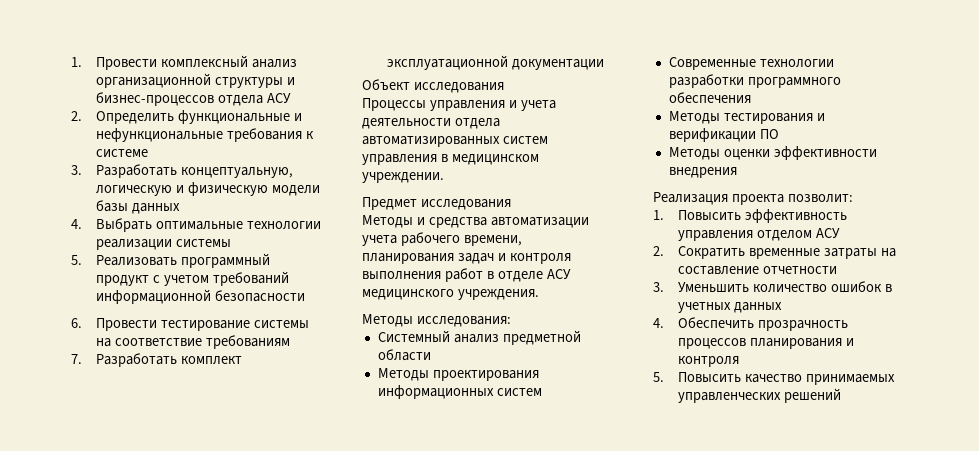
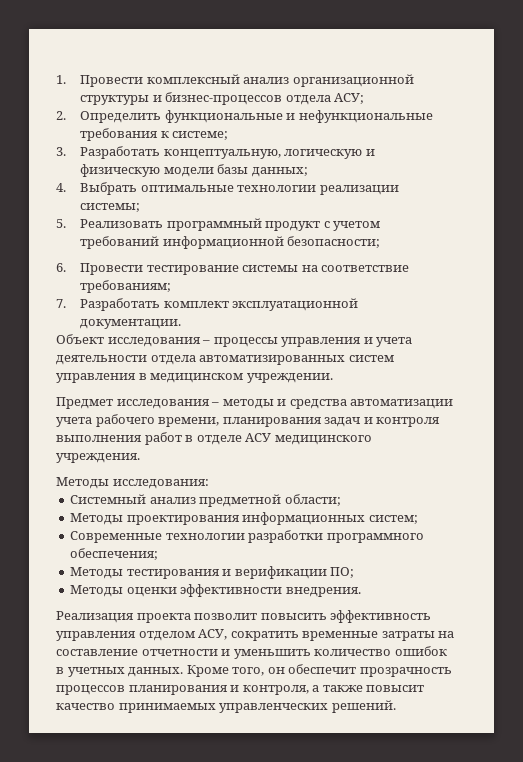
[267,93,292,104] АСУ -> [334,93,365,104] АСУ;
[96,149,149,157] системе -> [172,131,229,140] системе;
[132,203,181,214] данных -> [251,167,308,177] данных;
[176,239,232,247] системы -> [79,203,140,212] системы;
[215,290,306,302] безопасности -> [287,236,381,248] безопасности;
[206,335,291,349] требованиям -> [79,280,171,293] требованиям;
[512,59,605,70] документации -> [79,319,181,329] документации.
[362,98,426,111] // Процессы -> [202,337,278,347] – процессы
[362,215,413,228] // Методы -> [211,399,274,409] – методы
[377,349,431,361] области -> [284,494,341,506] области;
[496,388,542,396] систем -> [368,515,418,524] систем;
[668,92,751,103] обеспечения -> [70,548,159,560] обеспечения;
[759,129,779,139] ПО -> [330,567,355,578] ПО;
[668,167,737,178] внедрения -> [285,587,361,597] внедрения.
[787,194,853,203] [653,209,848,223] [678,228,841,241] [653,246,746,259] позволит: // 1. Повысить эффективность управления отделом АСУ // 2. Сократить -> [194,610,432,623] [56,629,299,641] позволит повысить эффективность управления отделом АСУ, сократить
[653,282,750,293] // 3. Уменьшить -> [221,649,311,659] и уменьшить
[734,302,783,313] [653,317,849,331] [678,338,855,349] [678,356,740,367] [653,372,742,382] данных // 4. Обеспечить прозрачность процессов планирования и контроля // 5. Повысить -> [128,664,452,677] [56,685,425,695] данных. Кроме того, он обеспечит прозрачность процессов планирования и контроля, а также повысит
[784,388,842,403] решений -> [331,700,396,713] решений.

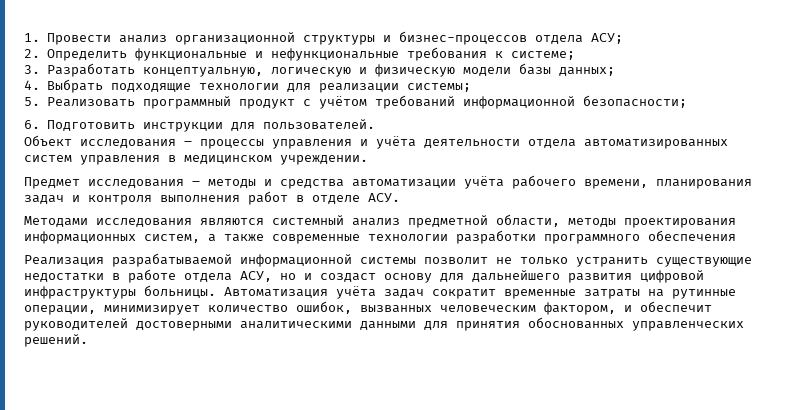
[146,74,240,84] комплексный -> (112, 39) none
[140,185,317,192] оптимальные технологии -> [111,83,312,92] подходящие технологии для
[333,221,381,231] учетом -> [319,96,368,109] учётом
[79,263,410,275] [79,280,171,293] [56,298,359,311] [79,319,181,329] Провести тестирование системы на соответствие требованиям; // 7. Разработать комплект эксплуатационной документации. -> [47,119,376,132] Подготовить инструкции для пользователей.
[376,337,413,347] учета -> [376,136,416,149] учёта
[56,417,92,427] учета -> [464,176,504,189] учёта
[245,433,372,445] [56,453,140,463] [56,477,209,489] [70,494,341,507] [70,512,418,525] [70,530,424,543] [70,548,159,560] [70,566,355,579] [70,584,361,597] [56,610,432,623] [56,629,455,641] [56,646,447,659] [56,664,452,677] [56,685,425,695] [56,703,216,713] АСУ медицинского учреждения. // Методы исследования: // Системный анализ предметной области; // Методы проектирования информационных систем; // Современные технологии разработки программного обеспечения; // Методы тестирования и верификации ПО; // Методы оценки эффективности внедрения. // Реализация проекта позволит повысить эффективность управления отделом АСУ, сократить временные затраты на составление отчетности и уменьшить количество ошибок в учетных данных. Кроме того, он обеспечит прозрачность процессов планирования и контроля, а также повысит качество принимаемых -> [368,193,400,203] [24,214,736,228] [24,230,736,244] [24,253,752,267] [24,269,704,283] [24,285,736,299] [24,301,712,315] [24,317,624,331] АСУ. // Методами исследования являются системный анализ предметной области, методы проектирования информационных систем, а также современные технологии разработки программного обеспечения // Реализация разрабатываемой информационной системы позволит не только устранить существующие недостатки в работе отдела АСУ, но и создаст основу для дальнейшего развития цифровой инфраструктуры больницы. Автоматизация учёта задач сократит временные затраты на рутинные операции, минимизирует количество ошибок, вызванных человеческим фактором, и обеспечит руководителей достоверными аналитическими данными для принятия обоснованных

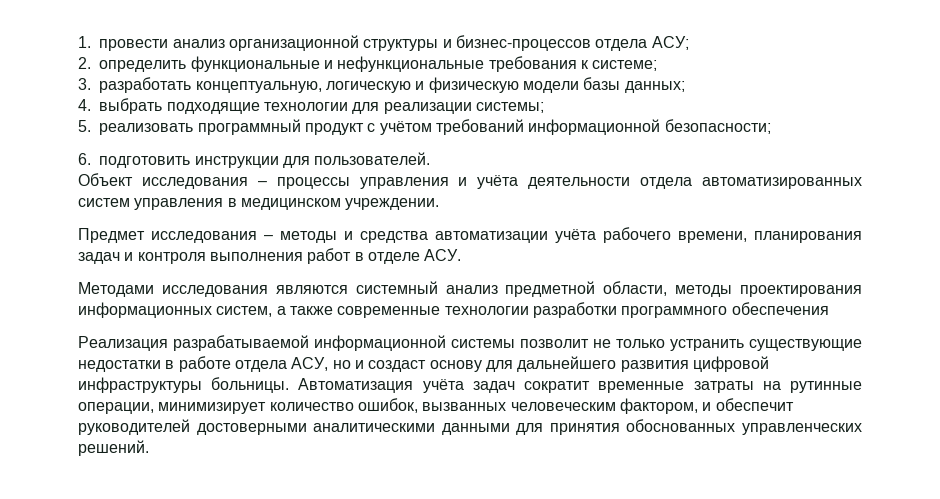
[47,33,112,45] Провести -> [99,39,169,51] провести
[47,49,128,61] Определить -> [99,60,187,72] определить
[47,63,136,77] Разработать -> [99,77,192,93] разработать
[47,79,104,93] Выбрать -> [99,98,163,114] выбрать
[47,97,136,107] Реализовать -> [99,123,194,135] реализовать
[47,120,136,131] Подготовить -> [99,156,191,168] подготовить

